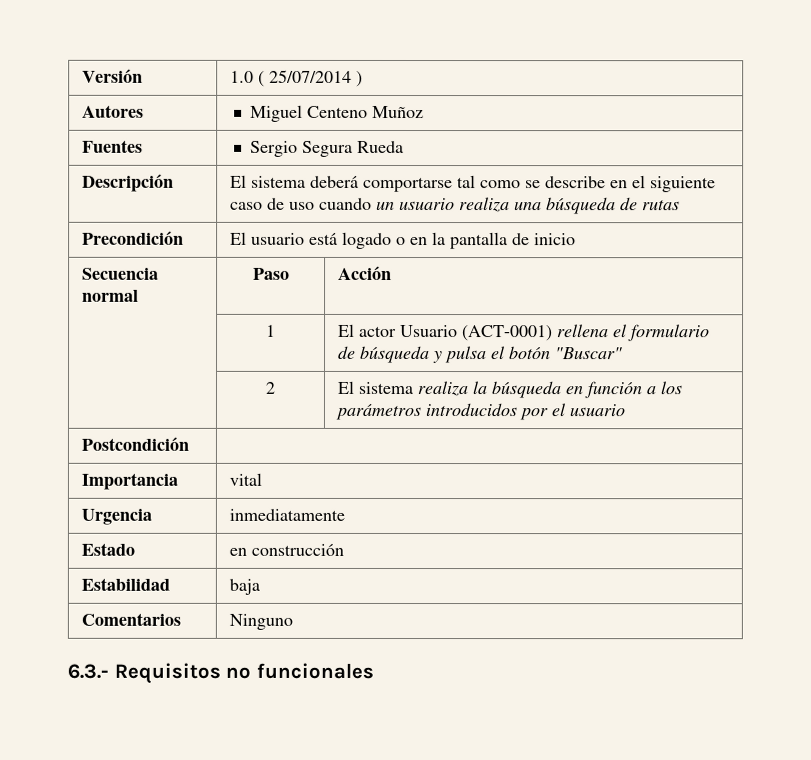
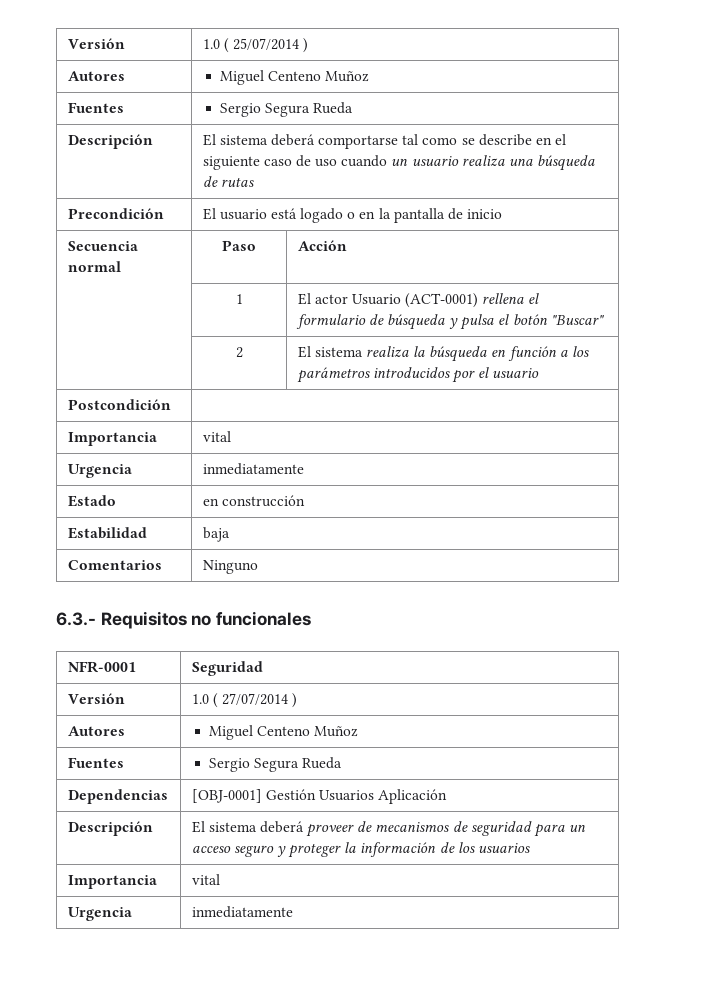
(374, 670) none -> [67,661,136,673] [191,661,263,676] [67,693,125,704] [191,693,298,708] [67,726,125,736] [208,725,358,740] [67,757,124,768] [208,757,342,772] [67,789,168,804] [191,789,448,804] [67,821,153,836] [191,821,587,837] [191,842,530,858] [67,875,157,889] [191,874,220,885] [67,907,132,921] [191,906,293,918] // NFR-0001 | Seguridad // Versión | 1.0 ( 27/07/2014 ) // Autores | Miguel Centeno Muñoz // Fuentes | Sergio Segura Rueda // Dependencias | [OBJ-0001] Gestión Usuarios Aplicación // Descripción | El sistema deberá proveer de mecanismos de seguridad para un acceso seguro y proteger la información de los usuarios // Importancia | vital // Urgencia | inmediatamente

